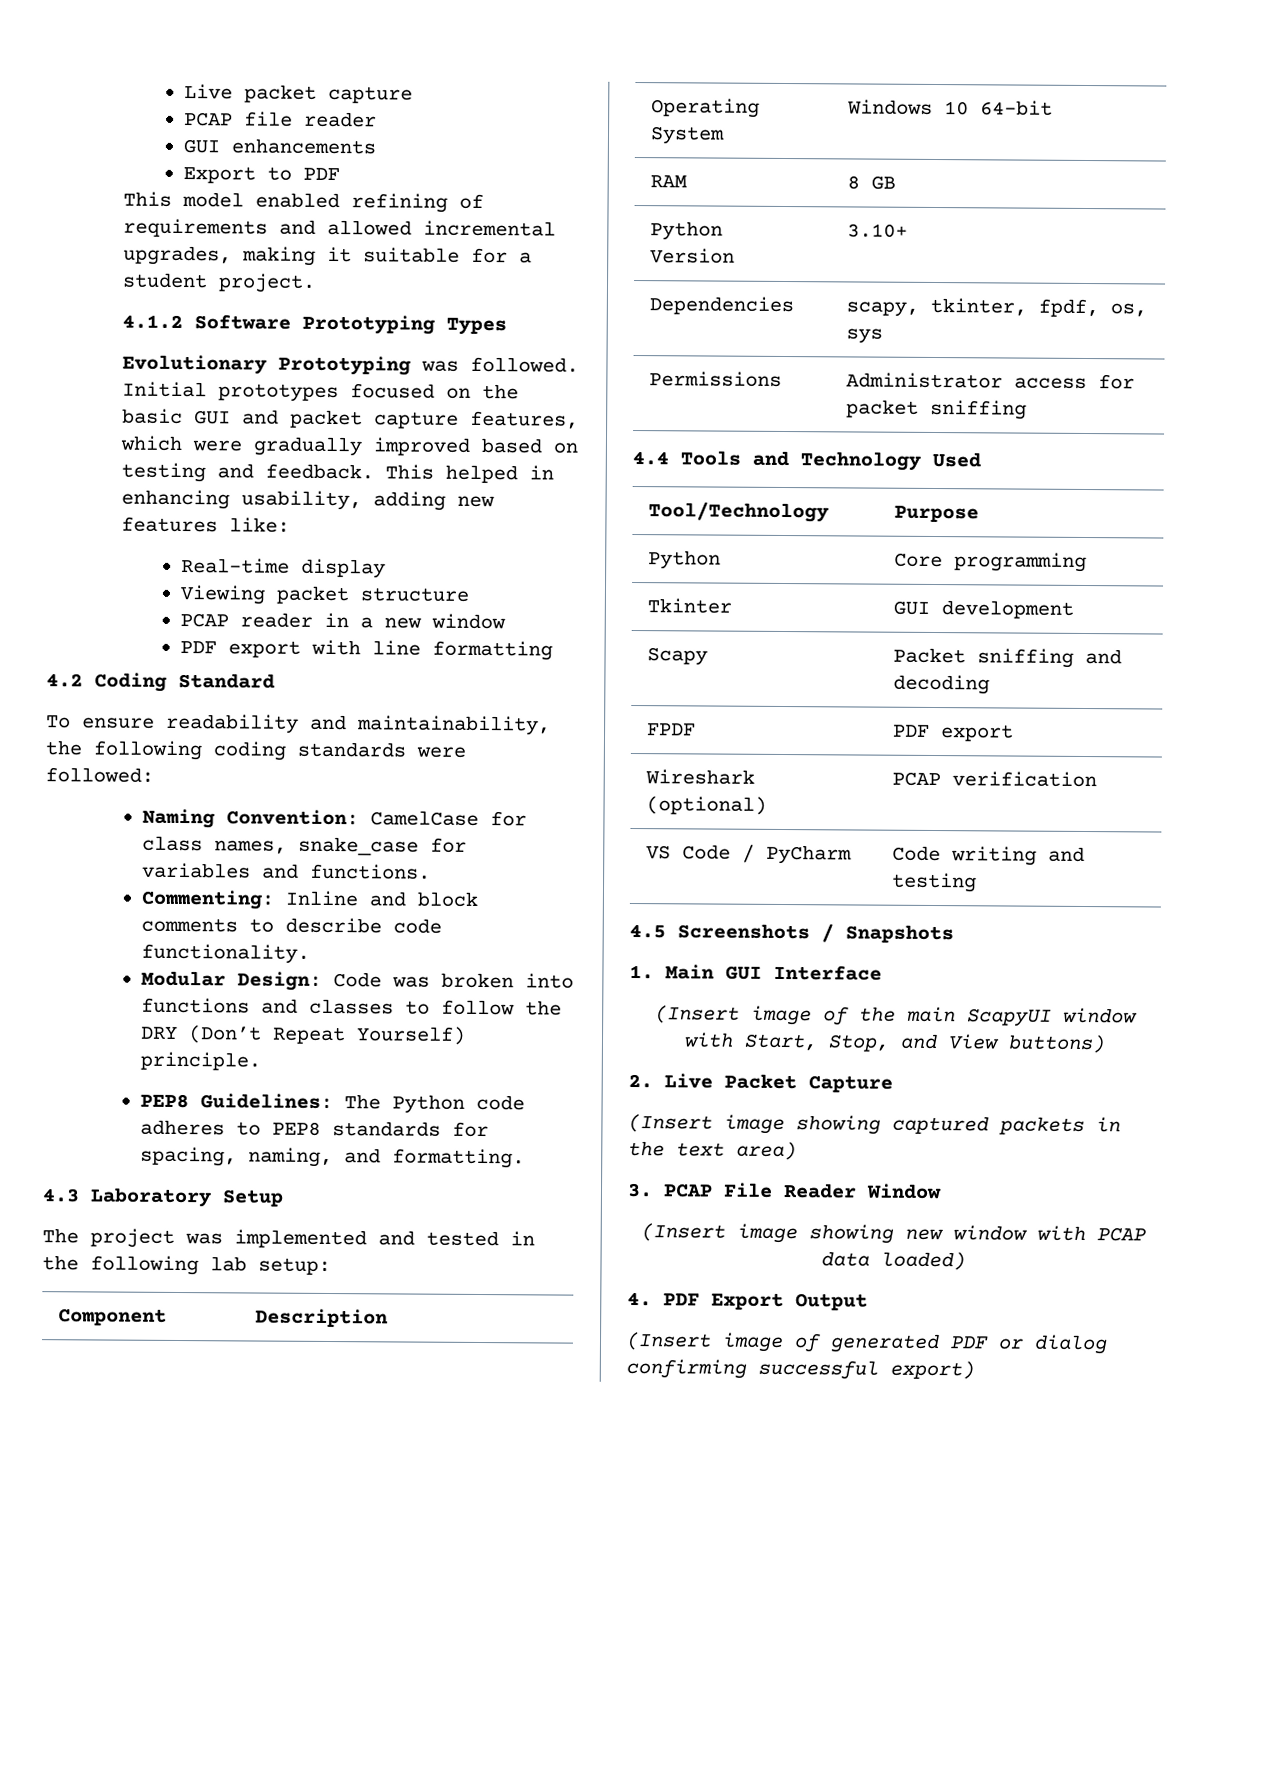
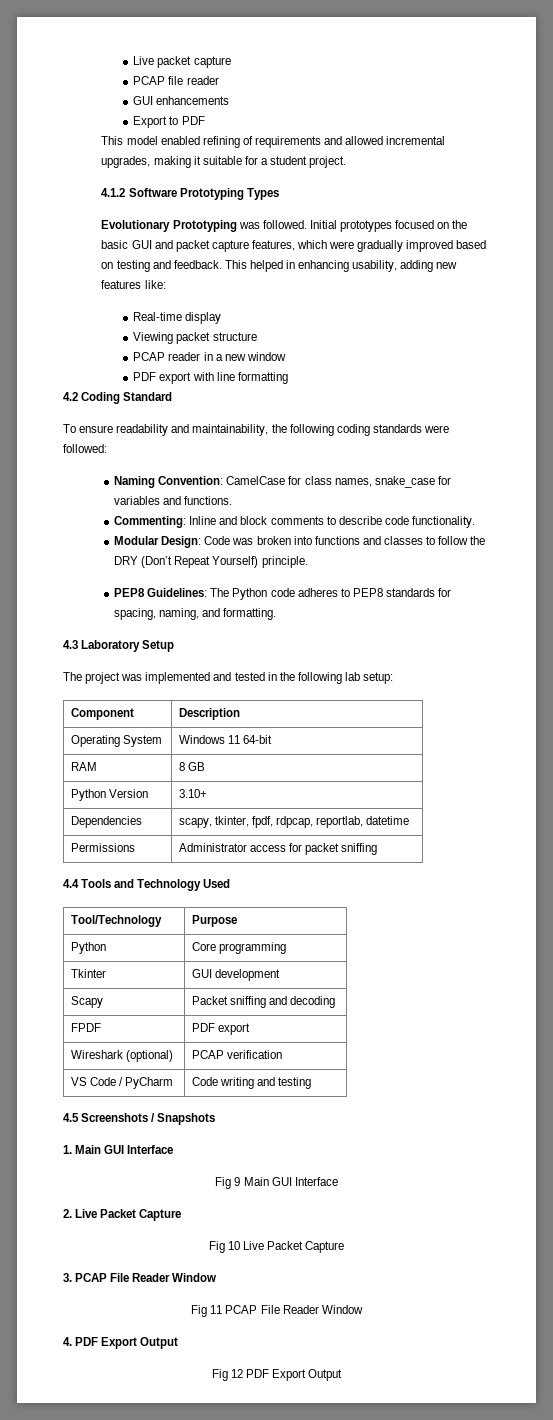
[944,101,970,116] 10 -> [227,735,240,744] 11
[1110,303,1148,317] [846,328,884,344] os, sys -> [275,816,410,828] rdpcap, reportlab, datetime
[654,1005,1138,1027] [683,1032,1106,1054] [628,1073,893,1093] [628,1113,1121,1136] [628,1140,797,1161] (Insert image of the main ScapyUI window with Start, Stop, and View buttons) // 2. Live Packet Capture // (Insert image showing captured packets in the text area) -> [215,1177,338,1189] [63,1209,182,1221] [208,1241,345,1253] Fig 9 Main GUI Interface // 2. Live Packet Capture // Fig 10 Live Packet Capture
[640,1223,1146,1244] [820,1251,966,1271] [627,1291,868,1311] [626,1331,1108,1355] [626,1358,975,1380] (Insert image showing new window with PCAP data loaded) // 4. PDF Export Output // (Insert image of generated PDF or dialog confirming successful export) -> [191,1305,363,1317] [63,1337,179,1349] [211,1369,343,1381] Fig 11 PCAP File Reader Window // 4. PDF Export Output // Fig 12 PDF Export Output

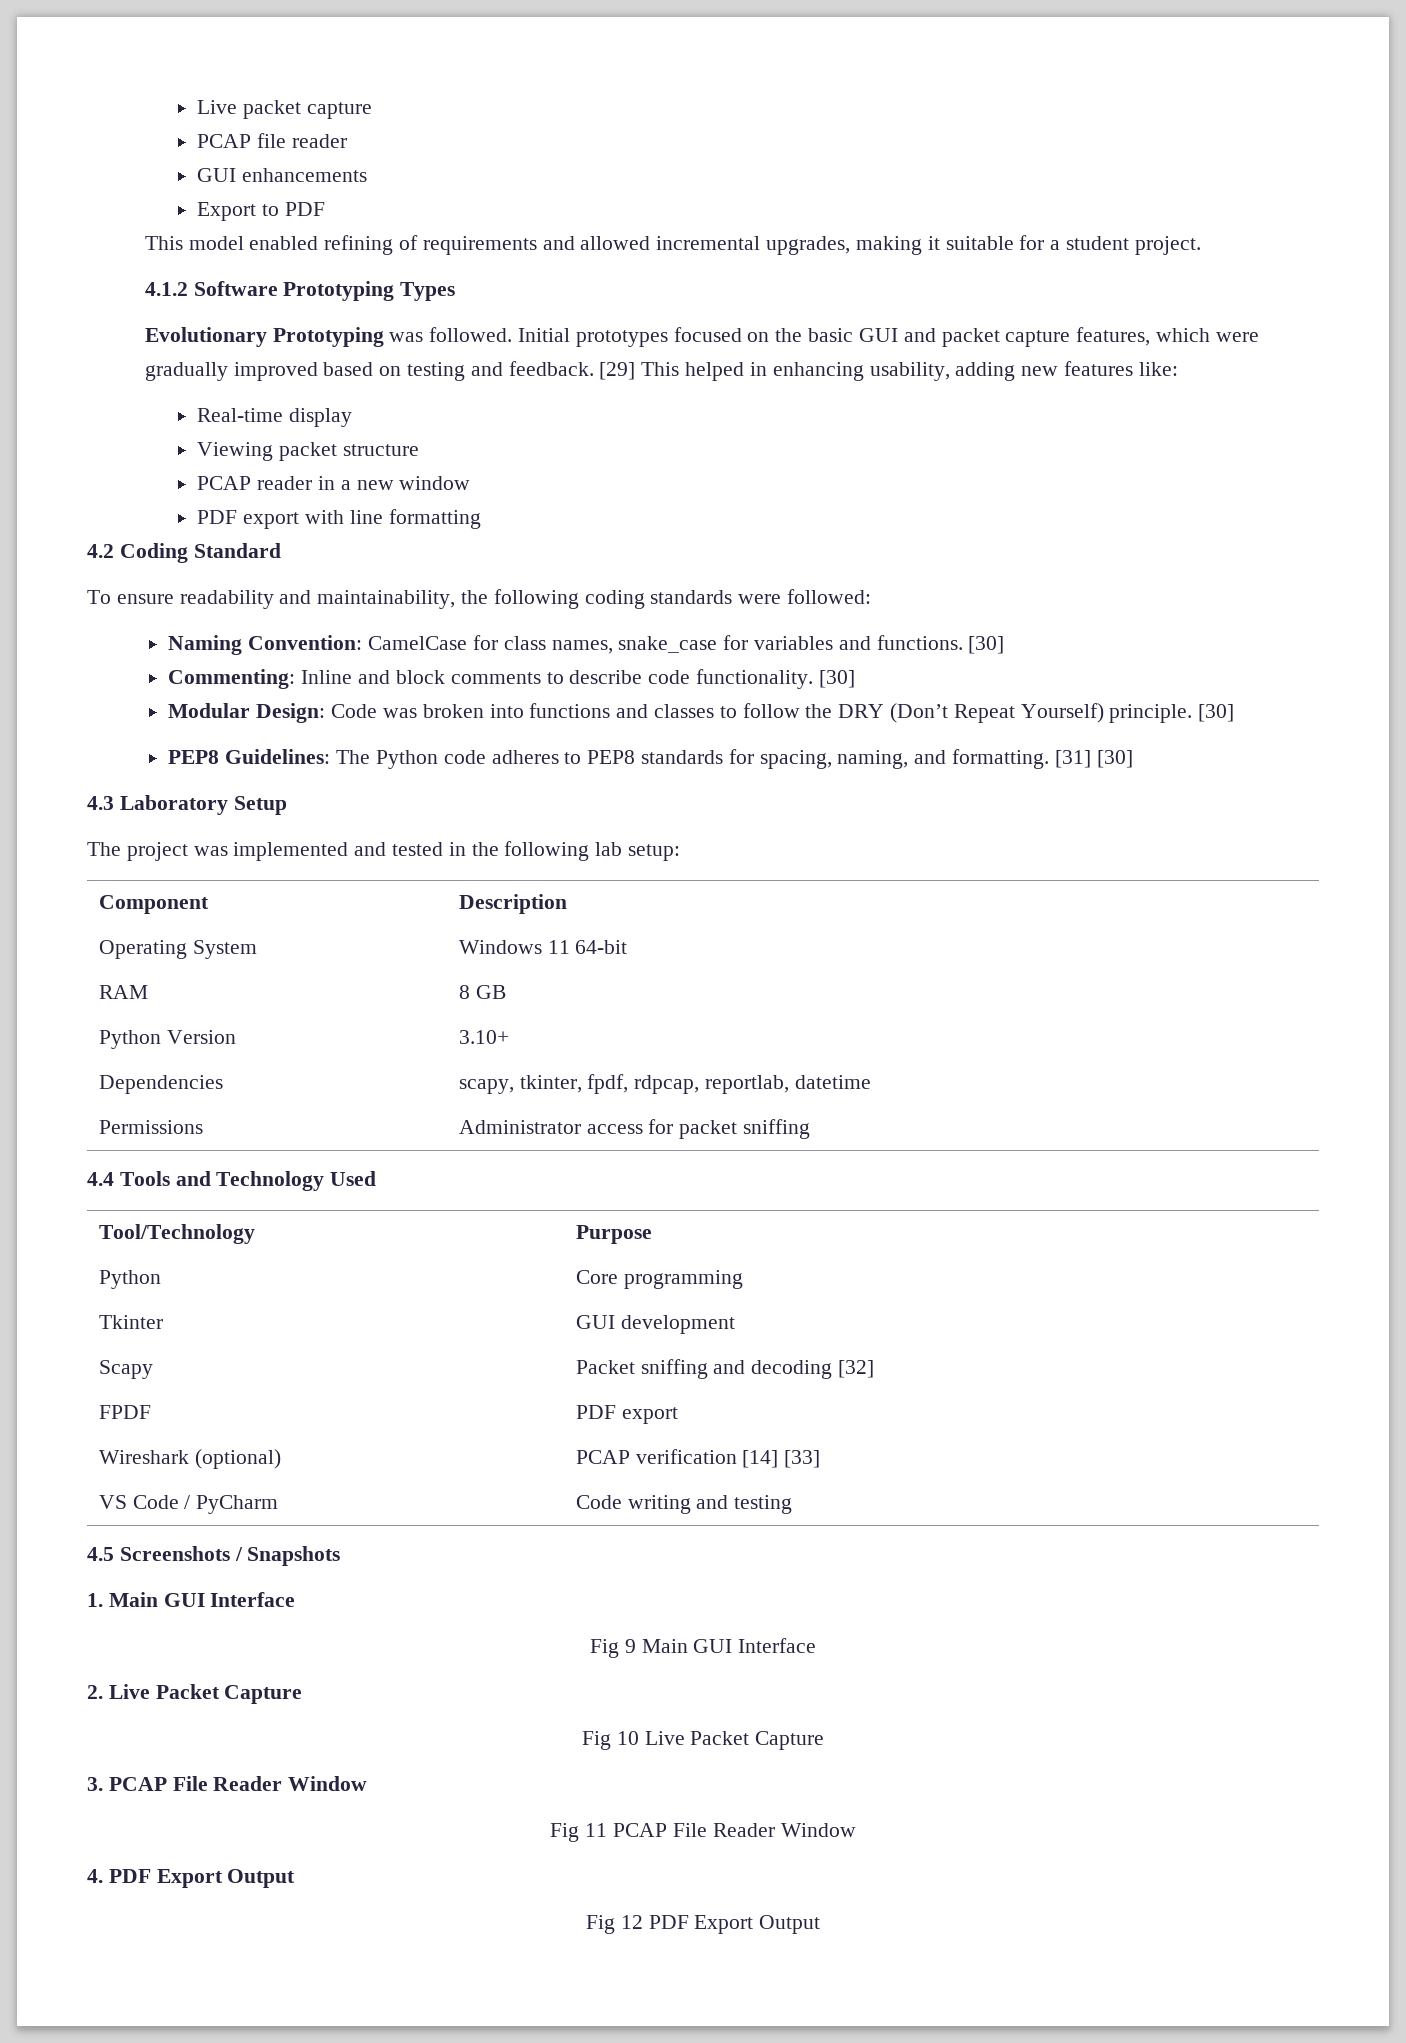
(222, 264) none -> [599,362,636,380] [29]
(233, 500) none -> [968,636,1005,654] [30]
(475, 522) none -> [818,670,855,688] [30]
(308, 562) none -> [1198,704,1235,722] [30]
(277, 614) none -> [1054,750,1133,768] [31] [30]
(335, 1002) none -> [838,1360,875,1378] [32]
(282, 1054) none -> [742,1450,821,1468] [14] [33]

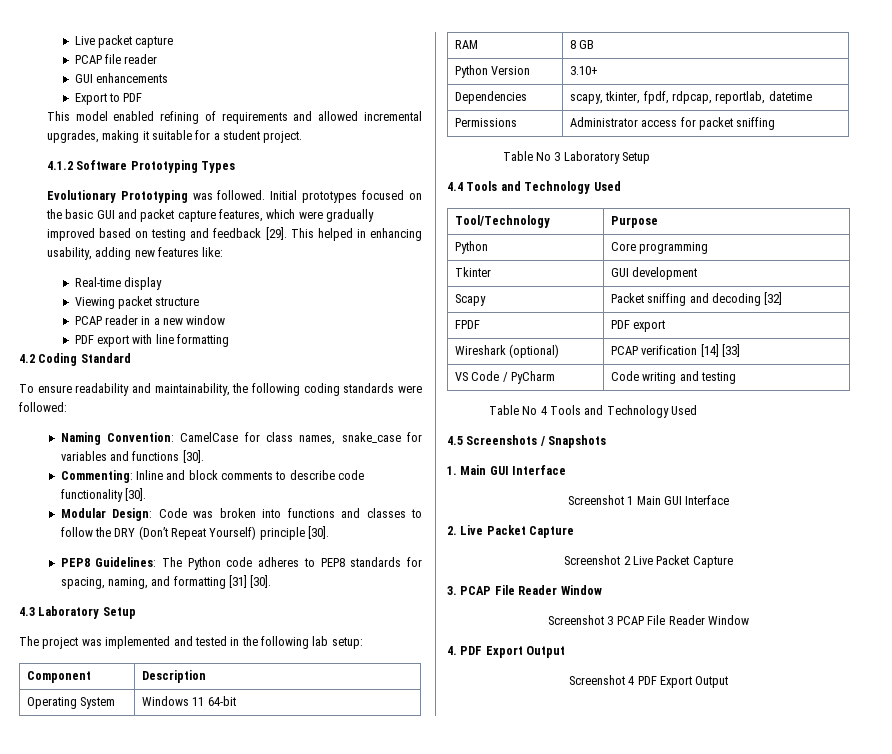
[508,361,636,380] feedback. [29] -> [213,227,287,240] feedback [29].
[876,635,1005,654] functions. [30] -> [132,450,204,463] functions [30].
[695,669,855,689] functionality. [30] -> [60,488,146,502] functionality [30].
[1109,704,1235,723] principle. [30] -> [259,526,330,540] principle [30].
[951,749,1133,769] formatting. [31] [30] -> [173,575,272,589] formatting [31] [30].
(811, 1129) none -> [502,151,651,164] // Table No 3 Laboratory Setup
(793, 1504) none -> [488,405,698,418] // Table No 4 Tools and Technology Used
[589,1639,636,1658] Fig 9 -> [567,495,634,505] Screenshot 1
[581,1731,639,1750] Fig 10 -> [564,555,631,565] Screenshot 2
[550,1823,608,1842] Fig 11 -> [548,615,614,625] Screenshot 3
[585,1915,643,1934] Fig 12 -> [568,675,635,685] Screenshot 4

